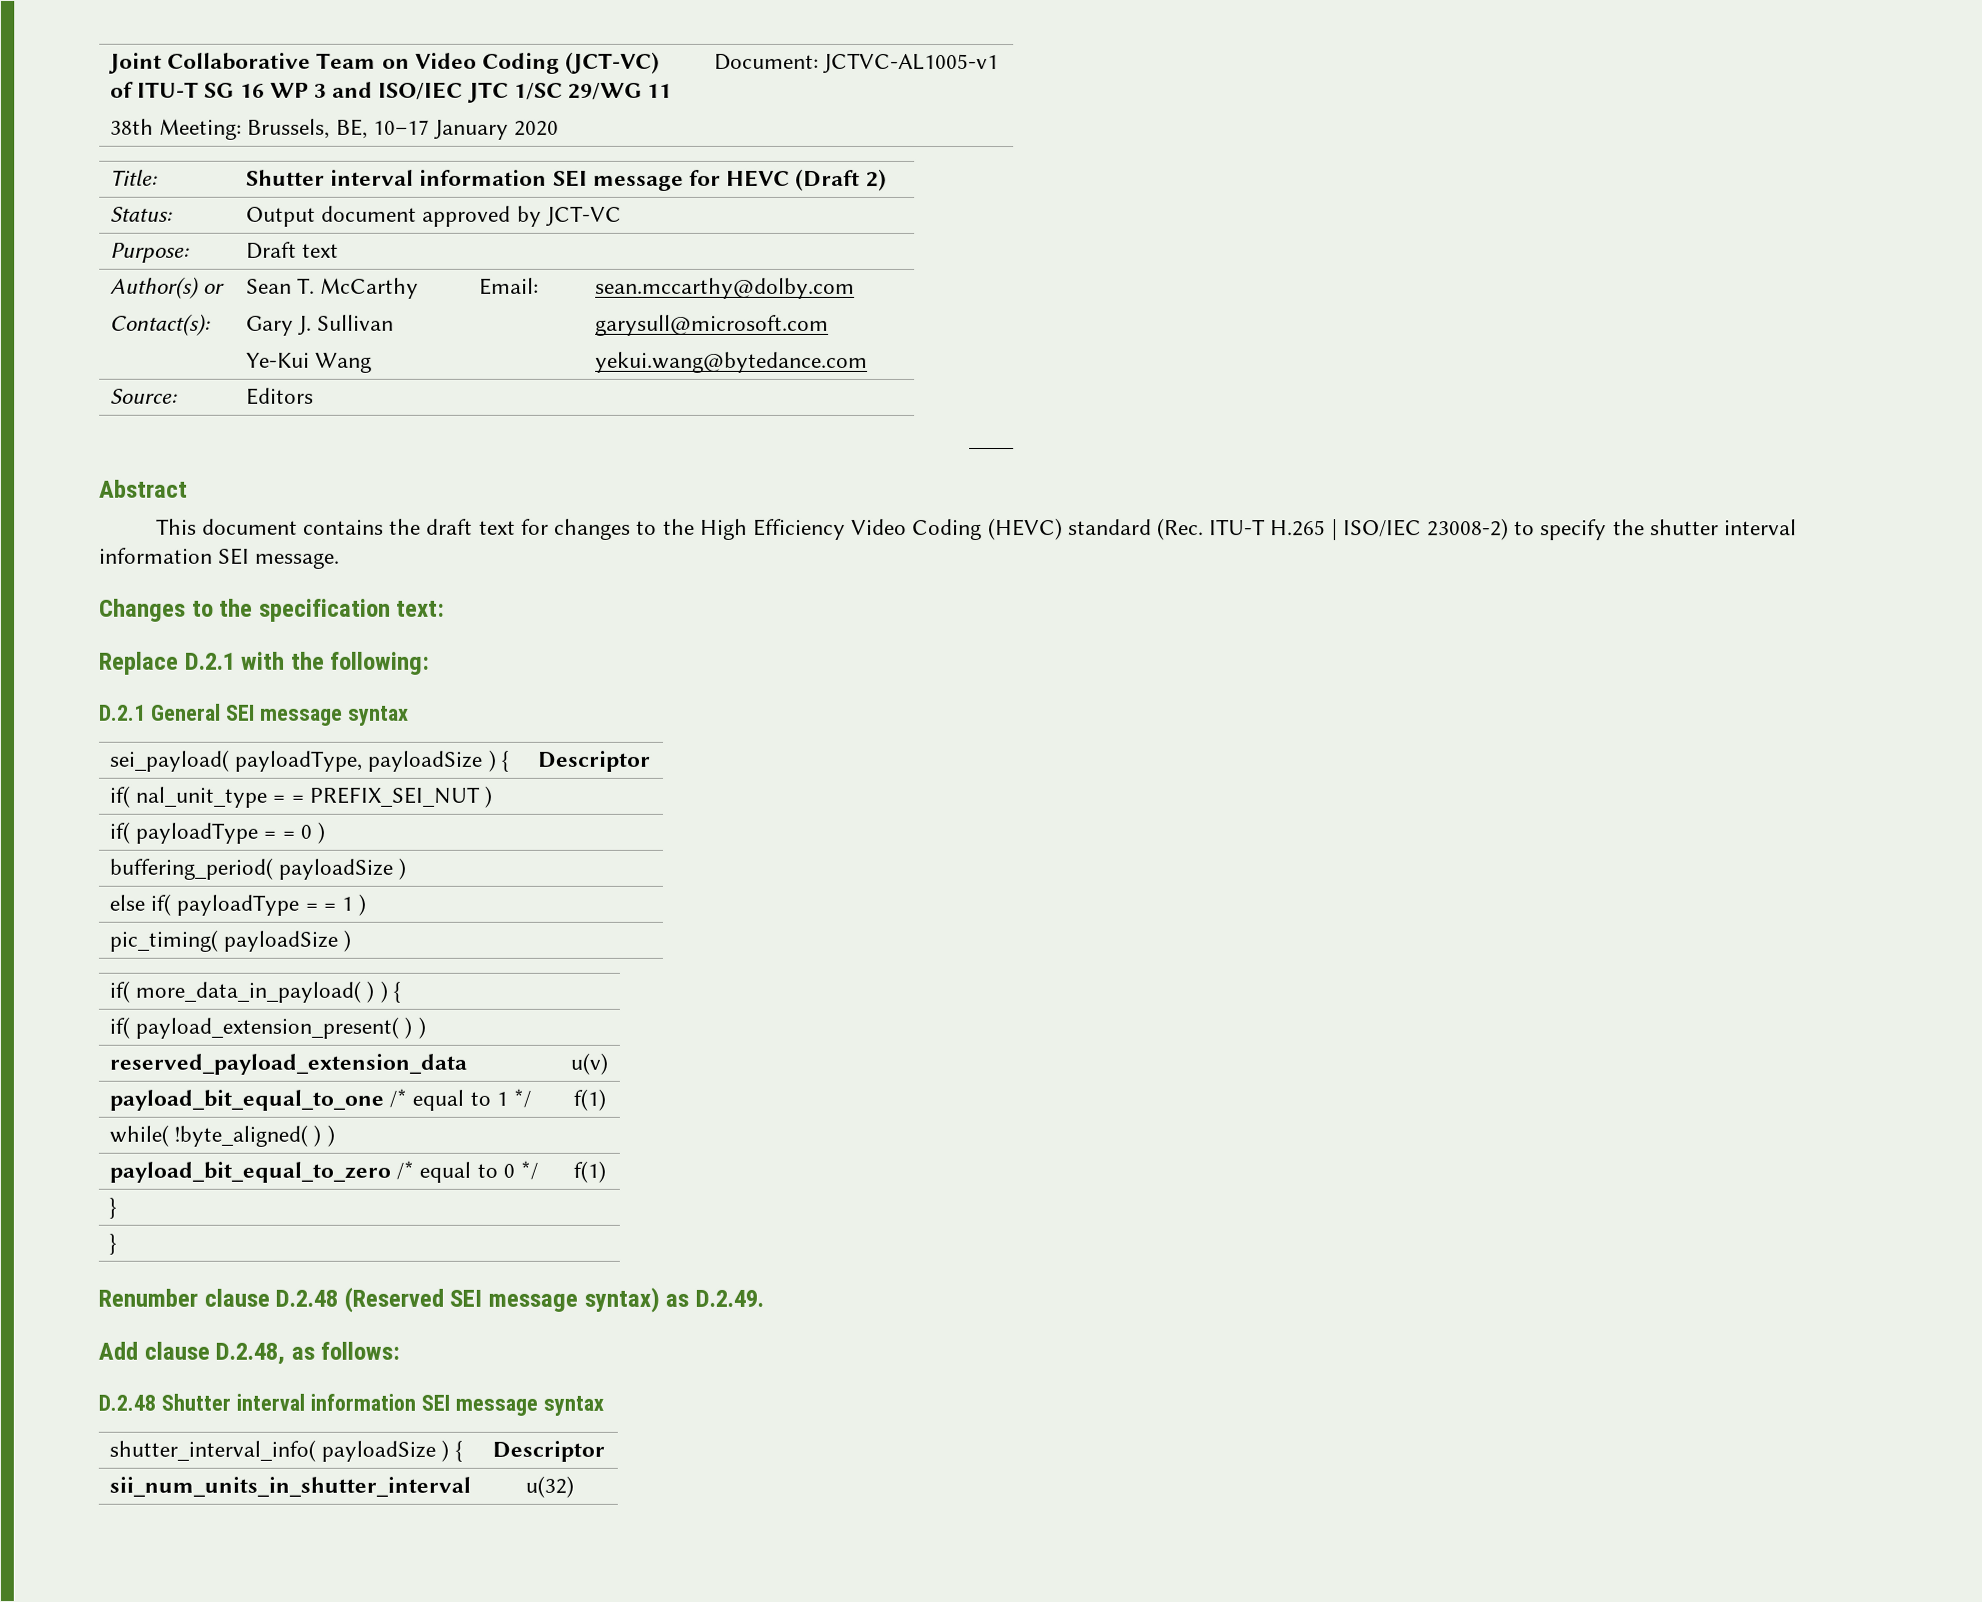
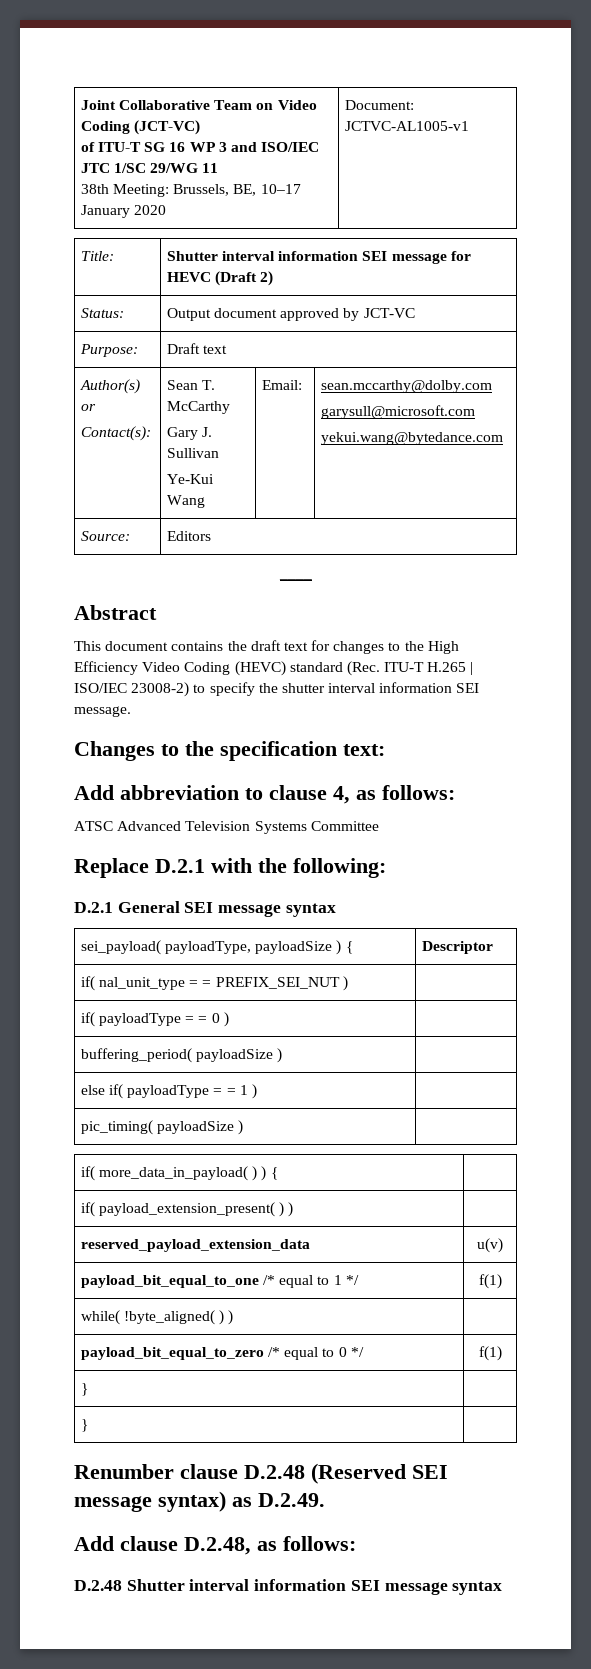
(446, 608) none -> [74,785,455,804] [74,821,379,834] // Add abbreviation to clause 4, as follows: // ATSC Advanced Television Systems Committee
[108,1439,463,1462] [491,1440,605,1462] [108,1476,471,1497] [525,1475,574,1498] // shutter_interval_info( payloadSize ) { | Descriptor // sii_num_units_in_shutter_interval | u(32) -> (503, 1588) none

